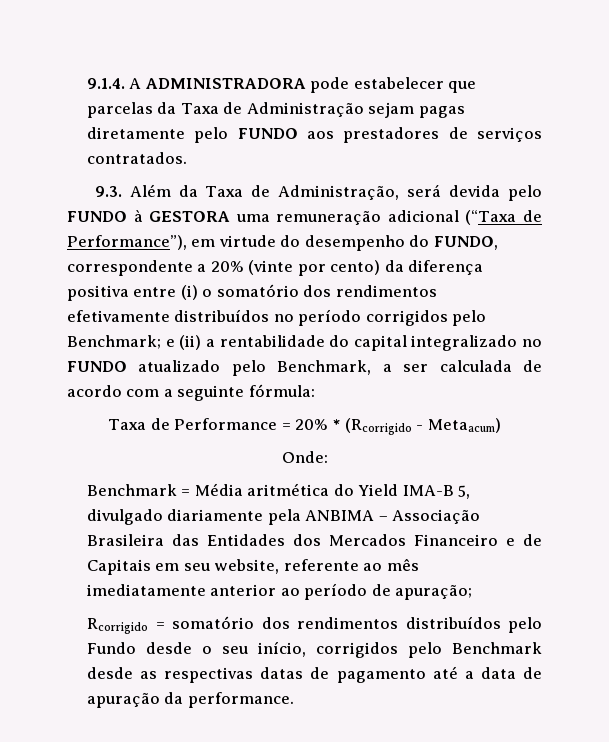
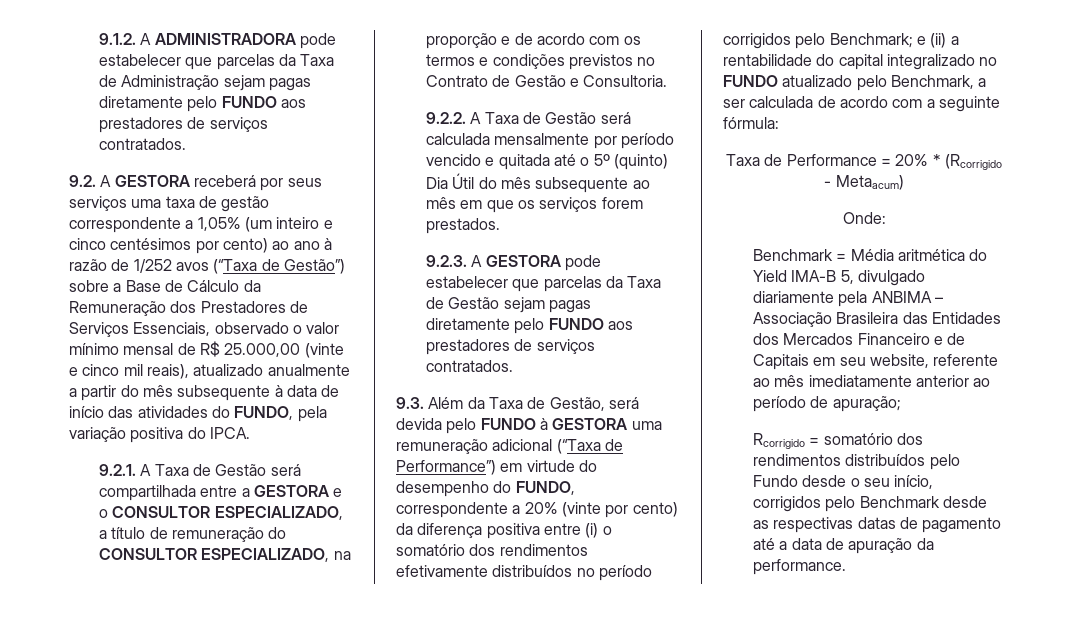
[87,78,126,89] 9.1.4. -> [99,33,137,45] 9.1.2.
(188, 158) none -> [69,175,322,191] [69,196,270,212] [69,217,333,233] [69,238,332,254] [69,259,345,274] [69,280,261,292] [69,301,308,316] [69,322,340,337] [69,341,344,358] [69,364,350,379] [69,385,340,401] [69,406,327,422] [69,427,250,443] [99,464,301,476] [99,485,343,501] [99,506,343,520] [99,527,287,542] [99,548,351,562] [426,33,641,49] [426,54,656,70] [426,75,668,87] [426,112,631,124] [426,133,675,149] [426,154,669,170] [426,173,650,193] [426,197,643,213] [426,218,501,234] [426,255,602,271] [426,276,662,292] [426,297,592,313] [426,318,634,334] [426,339,595,355] [426,360,514,372] // 9.2. A GESTORA receberá por seus serviços uma taxa de gestão correspondente a 1,05% (um inteiro e cinco centésimos por cento) ao ano à razão de 1/252 avos (“Taxa de Gestão”) sobre a Base de Cálculo da Remuneração dos Prestadores de Serviços Essenciais, observado o valor mínimo mensal de R$ 25.000,00 (vinte e cinco mil reais), atualizado anualmente a partir do mês subsequente à data de início das atividades do FUNDO, pela variação positiva do IPCA. // 9.2.1. A Taxa de Gestão será compartilhada entre a GESTORA e o CONSULTOR ESPECIALIZADO, a título de remuneração do CONSULTOR ESPECIALIZADO, na proporção e de acordo com os termos e condições previstos no Contrato de Gestão e Consultoria. // 9.2.2. A Taxa de Gestão será calculada mensalmente por período vencido e quitada até o 5º (quinto) Dia Útil do mês subsequente ao mês em que os serviços forem prestados. // 9.2.3. A GESTORA pode estabelecer que parcelas da Taxa de Gestão sejam pagas diretamente pelo FUNDO aos prestadores de serviços contratados.
[278,185,400,200] Administração, -> [549,397,605,411] Gestão,
[67,235,187,250] Performance”), -> [396,460,496,475] Performance”)

